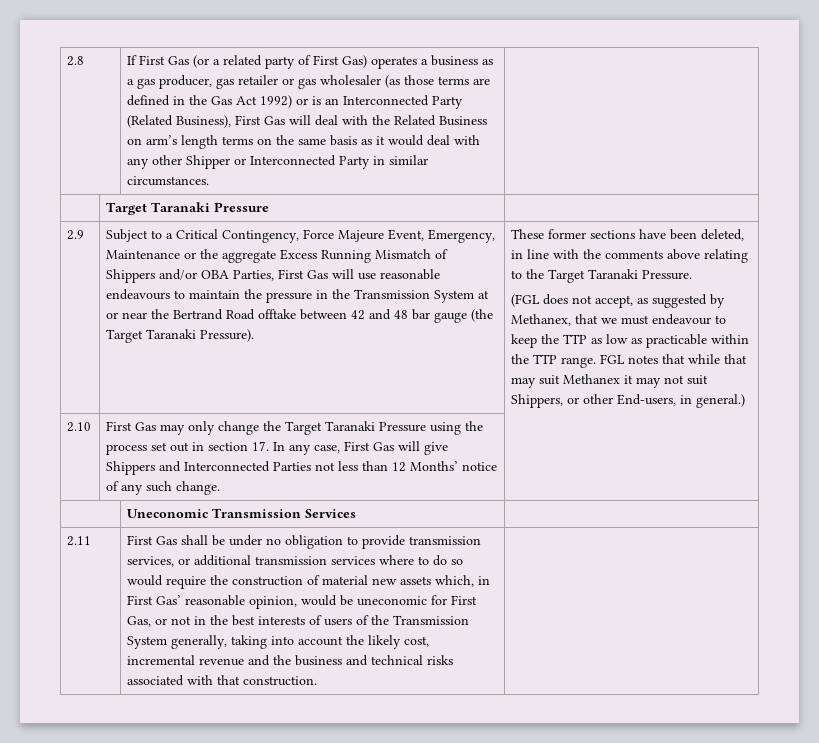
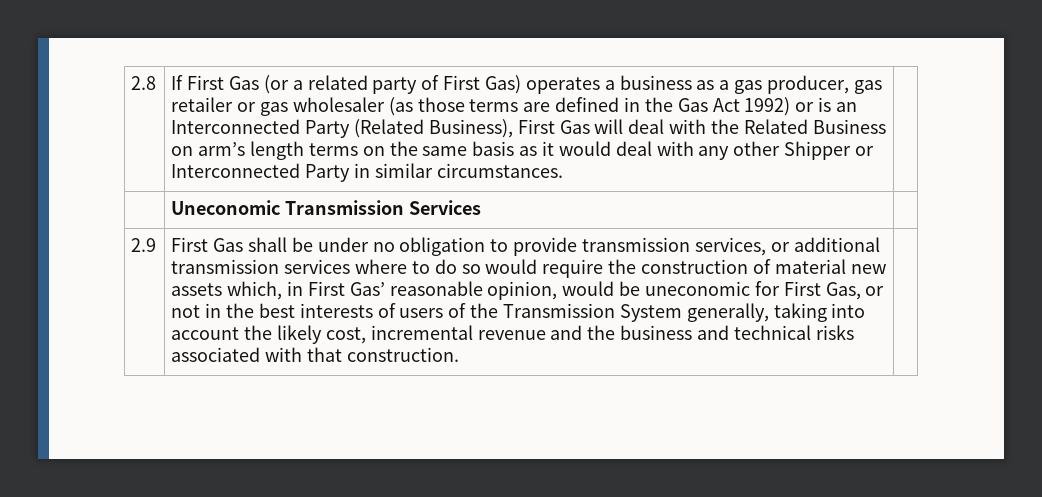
[106,202,270,215] [67,230,85,240] [106,229,496,243] [106,249,449,263] [106,269,441,283] [106,289,490,303] [106,309,494,323] [106,329,255,343] [511,229,745,241] [511,249,749,263] [511,269,693,283] [511,294,726,308] [511,314,727,326] [511,334,750,348] [511,354,748,368] [511,374,709,388] [511,394,746,408] [67,422,92,432] [106,421,484,435] [106,441,449,455] [106,461,498,475] [106,481,221,495] // | Target Taranaki Pressure | // 2.9 | Subject to a Critical Contingency, Force Majeure Event, Emergency, Maintenance or the aggregate Excess Running Mismatch of Shippers and/or OBA Parties, First Gas will use reasonable endeavours to maintain the pressure in the Transmission System at or near the Bertrand Road offtake between 42 and 48 bar gauge (the Target Taranaki Pressure). | These former sections have been deleted, in line with the comments above relating to the Target Taranaki Pressure. // (FGL does not accept, as suggested by Methanex, that we must endeavour to keep the TTP as low as practicable within the TTP range. FGL notes that while that may suit Methanex it may not suit Shippers, or other End-users, in general.) // 2.10 | First Gas may only change the Target Taranaki Pressure using the process set out in section 17. In any case, First Gas will give Shippers and Interconnected Parties not less than 12 Months’ notice of any such change. | -> (563, 170) none
[67,536,92,546] 2.11 -> [131,238,157,252] 2.9

